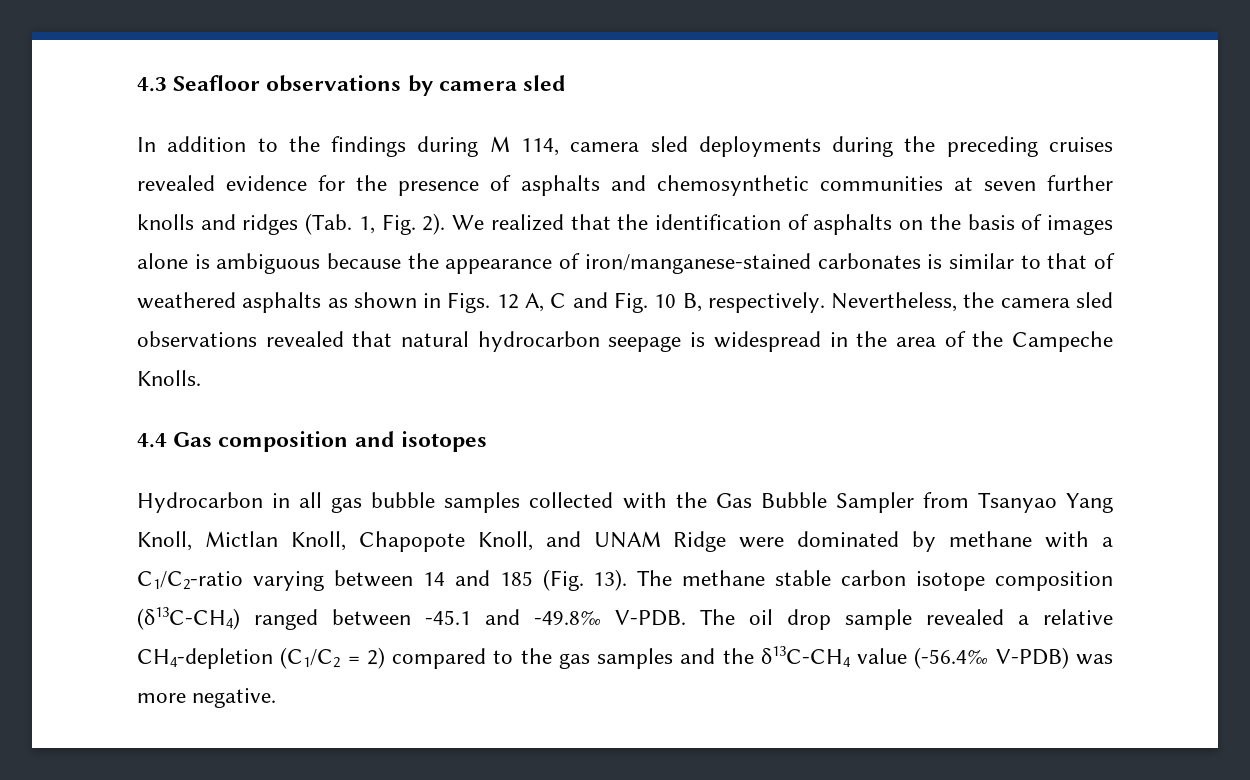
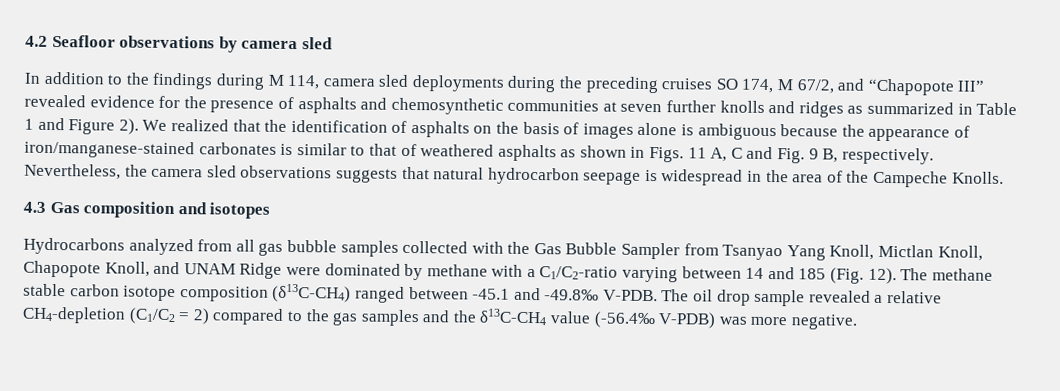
[137,77,167,92] 4.3 -> [25,35,48,47] 4.2
(1114, 144) none -> [715,78,985,96] SO 174, M 67/2, and “Chapopote III”
[305,213,416,235] (Tab. 1, Fig. -> [847,101,1018,116] [24,117,116,135] as summarized in Table 1 and Figure
[496,294,519,309] 12 -> [687,147,707,159] 11
[654,294,677,308] 10 -> [808,148,819,160] 9
[265,331,344,347] revealed -> [335,168,398,183] suggests
[137,433,167,448] 4.4 -> [23,201,46,213] 4.3
[137,492,291,513] Hydrocarbon in -> [23,237,233,256] Hydrocarbons analyzed from
[593,569,628,591] 13). -> [867,267,897,285] 12).

